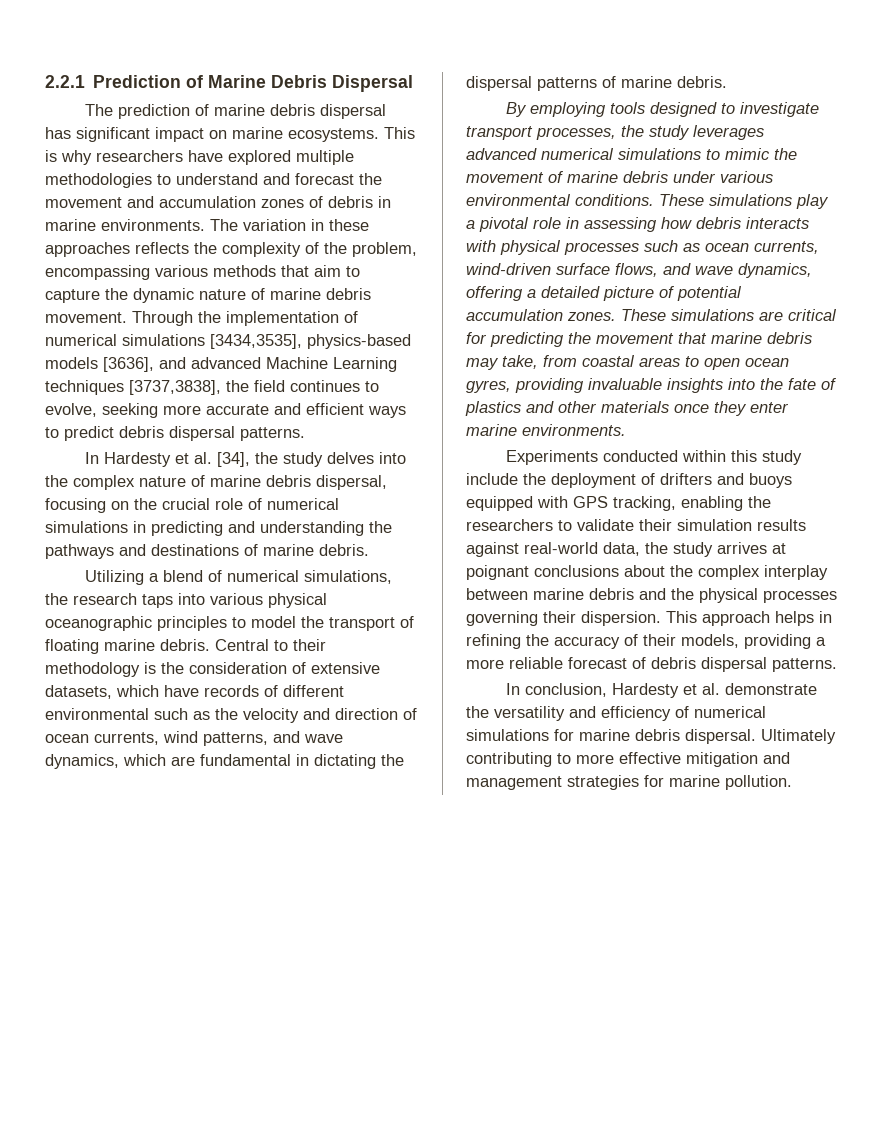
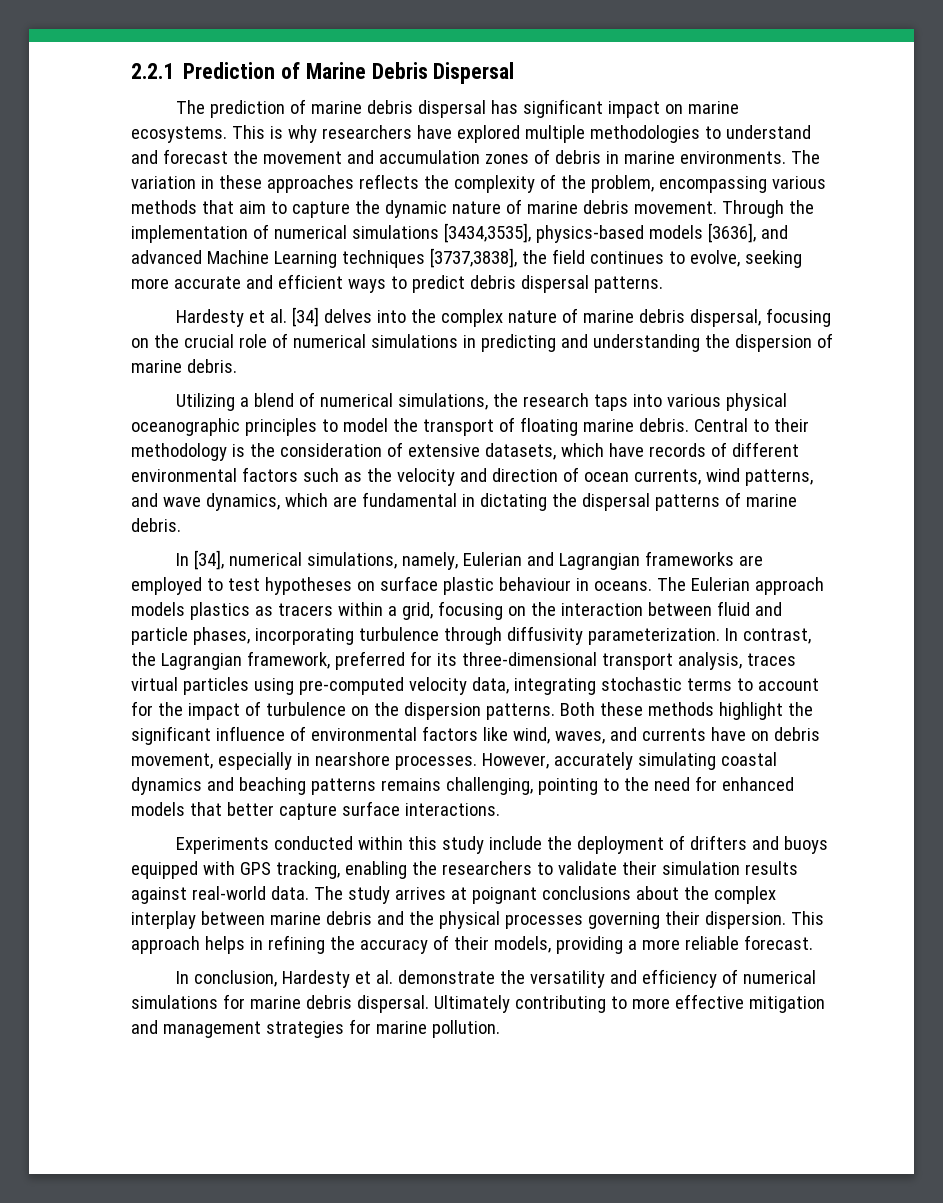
[85,452,324,467] In Hardesty et al. [34], the study -> [176,307,320,327] Hardesty et al. [34]
[45,544,239,559] pathways and destinations -> [734,334,812,352] dispersion
(149, 714) none -> [241,467,298,482] factors
[506,102,820,117] [466,125,764,140] [466,148,797,160] [466,171,773,183] [466,194,829,209] [466,217,809,232] [466,240,819,255] [466,263,812,278] [466,286,742,301] [466,309,837,321] [466,332,812,347] [466,355,789,370] [466,378,837,393] [465,401,789,416] [466,424,626,436] By employing tools designed to investigate transport processes, the study leverages advanced numerical simulations to mimic the movement of marine debris under various environmental conditions. These simulations play a pivotal role in assessing how debris interacts with physical processes such as ocean currents, wind-driven surface flows, and wave dynamics, offering a detailed picture of potential accumulation zones. These simulations are critical for predicting the movement that marine debris may take, from coastal areas to open ocean gyres, providing invaluable insights into the fate of plastics and other materials once they enter marine environments. -> [176,550,764,570] [131,576,824,595] [131,601,782,620] [131,626,811,645] [131,651,796,670] [131,677,819,695] [131,701,813,720] [131,726,820,745] [131,752,777,770] [131,776,794,795] [131,801,500,820] In [34], numerical simulations, namely, Eulerian and Lagrangian frameworks are employed to test hypotheses on surface plastic behaviour in oceans. The Eulerian approach models plastics as tracers within a grid, focusing on the interaction between fluid and particle phases, incorporating turbulence through diffusivity parameterization. In contrast, the Lagrangian framework, preferred for its three-dimensional transport analysis, traces virtual particles using pre-computed velocity data, integrating stochastic terms to account for the impact of turbulence on the dispersion patterns. Both these methods highlight the significant influence of environmental factors like wind, waves, and currents have on debris movement, especially in nearshore processes. However, accurately simulating coastal dynamics and beaching patterns remains challenging, pointing to the need for enhanced models that better capture surface interactions.
[603,542,668,556] data, the -> [270,886,343,900] data. The
[568,657,837,672] forecast of debris dispersal patterns. -> [743,935,813,950] forecast.

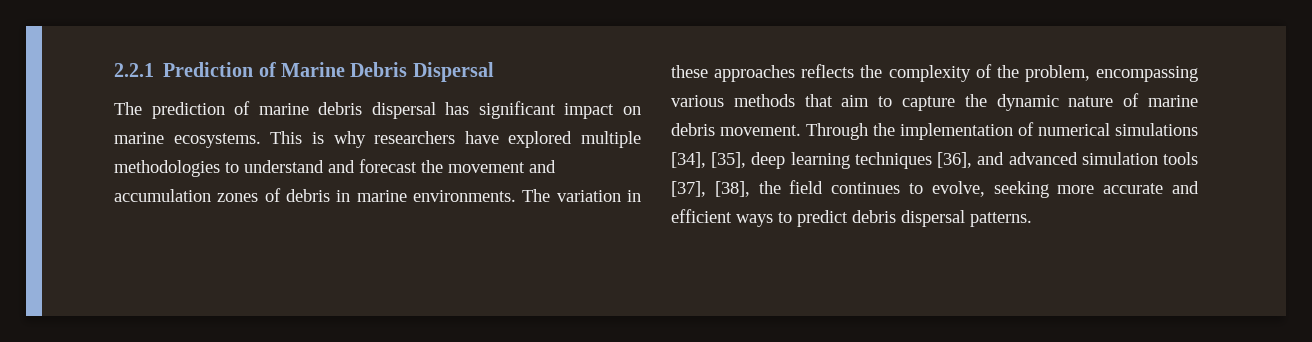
[443,223,788,243] [131,248,517,268] [3434,3535], physics-based models [3636], and advanced Machine Learning techniques [3737,3838], -> [671,152,1198,169] [671,181,750,197] [34], [35], deep learning techniques [36], and advanced simulation tools [37], [38],
[176,307,832,327] [131,333,833,352] [131,359,237,373] [176,392,788,411] [131,417,809,436] [131,442,799,461] [131,467,813,486] [131,492,797,511] [131,518,181,532] [176,550,764,570] [131,576,824,595] [131,601,782,620] [131,626,811,645] [131,651,796,670] [131,677,819,695] [131,701,813,720] [131,726,820,745] [131,752,777,770] [131,776,794,795] [131,801,500,820] [176,835,829,854] [131,861,798,879] [131,886,776,904] [131,911,824,929] [131,935,813,954] [176,969,817,988] [131,994,825,1013] [131,1019,500,1038] // Hardesty et al. [34] delves into the complex nature of marine debris dispersal, focusing on the crucial role of numerical simulations in predicting and understanding the dispersion of marine debris. // Utilizing a blend of numerical simulations, the research taps into various physical oceanographic principles to model the transport of floating marine debris. Central to their methodology is the consideration of extensive datasets, which have records of different environmental factors such as the velocity and direction of ocean currents, wind patterns, and wave dynamics, which are fundamental in dictating the dispersal patterns of marine debris. // In [34], numerical simulations, namely, Eulerian and Lagrangian frameworks are employed to test hypotheses on surface plastic behaviour in oceans. The Eulerian approach models plastics as tracers within a grid, focusing on the interaction between fluid and particle phases, incorporating turbulence through diffusivity parameterization. In contrast, the Lagrangian framework, preferred for its three-dimensional transport analysis, traces virtual particles using pre-computed velocity data, integrating stochastic terms to account for the impact of turbulence on the dispersion patterns. Both these methods highlight the significant influence of environmental factors like wind, waves, and currents have on debris movement, especially in nearshore processes. However, accurately simulating coastal dynamics and beaching patterns remains challenging, pointing to the need for enhanced models that better capture surface interactions. // Experiments conducted within this study include the deployment of drifters and buoys equipped with GPS tracking, enabling the researchers to validate their simulation results against real-world data. The study arrives at poignant conclusions about the complex interplay between marine debris and the physical processes governing their dispersion. This approach helps in refining the accuracy of their models, providing a more reliable forecast. // In conclusion, Hardesty et al. demonstrate the versatility and efficiency of numerical simulations for marine debris dispersal. Ultimately contributing to more effective mitigation and management strategies for marine pollution. -> (1032, 219) none

